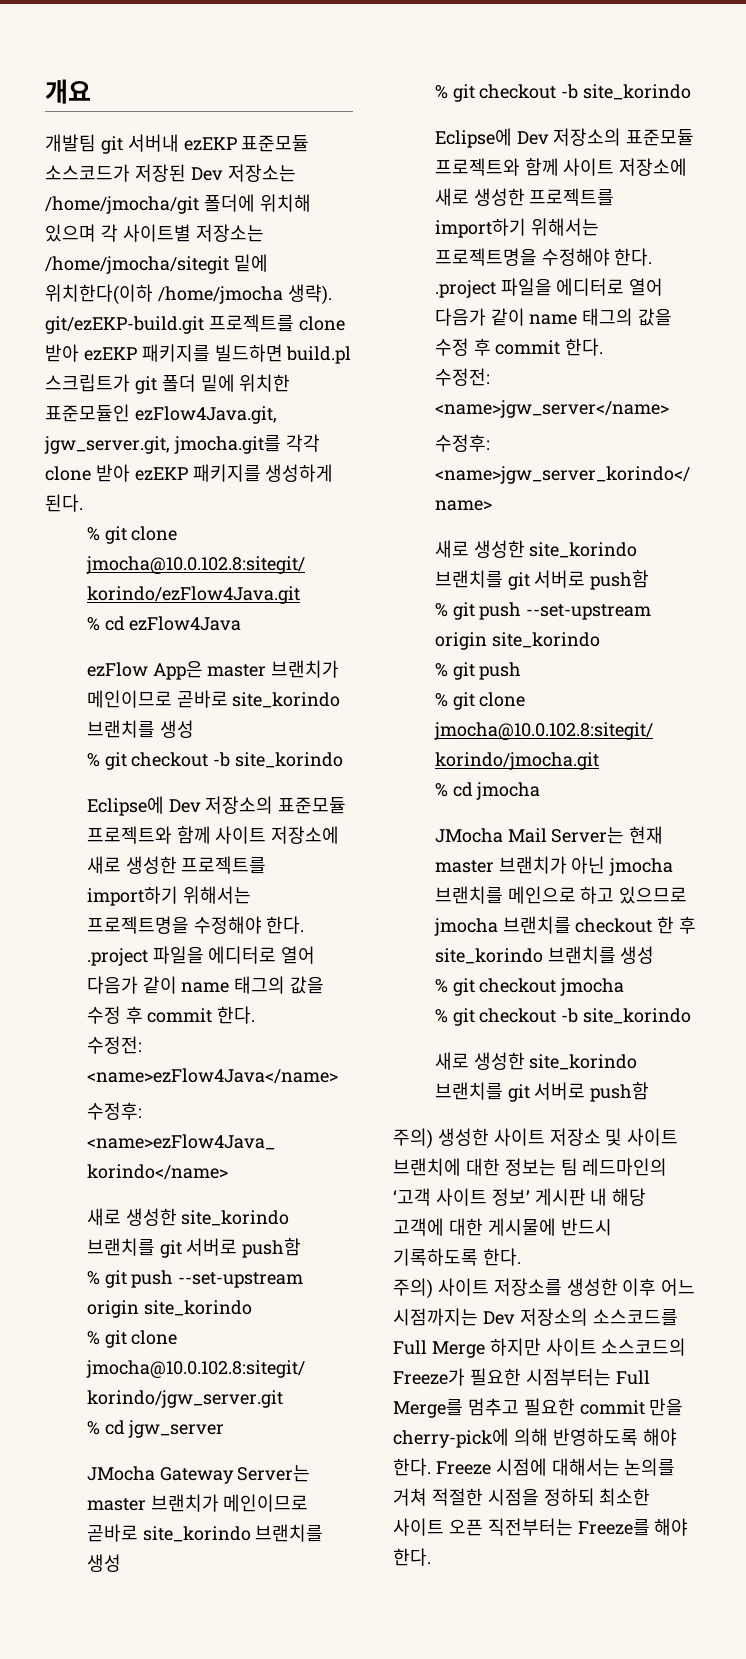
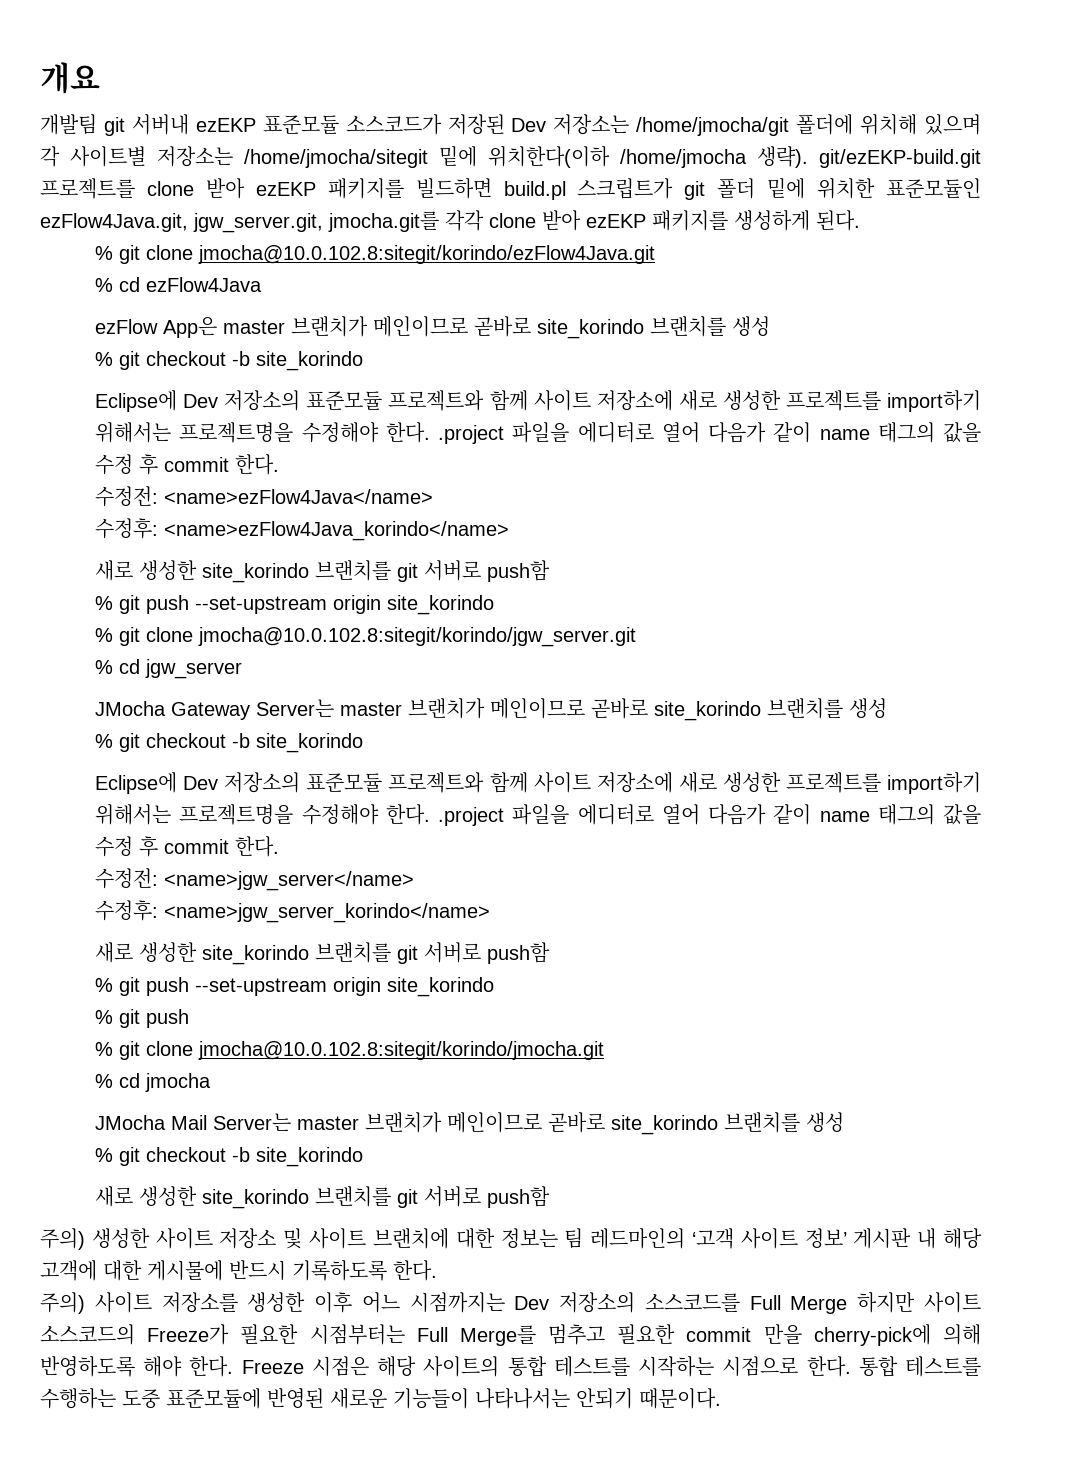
[629,826,664,844] [434,856,674,876] [434,886,688,904] [433,916,697,936] [434,946,655,964] [434,978,625,996] 현재 master 브랜치가 아닌 jmocha 브랜치를 메인으로 하고 있으므로 jmocha 브랜치를 checkout 한 후 site_korindo 브랜치를 생성 // % git checkout jmocha -> [297,1112,845,1135] master 브랜치가 메인이므로 곧바로 site_korindo 브랜치를 생성
[495,1458,676,1476] [393,1488,651,1506] [393,1518,689,1536] [393,1548,431,1566] 시점에 대해서는 논의를 거쳐 적절한 시점을 정하되 최소한 사이트 오픈 직전부터는 Freeze를 해야 한다. -> [311,1356,982,1377] [40,1388,721,1409] 시점은 해당 사이트의 통합 테스트를 시작하는 시점으로 한다. 통합 테스트를 수행하는 도중 표준모듈에 반영된 새로운 기능들이 나타나서는 안되기 때문이다.

